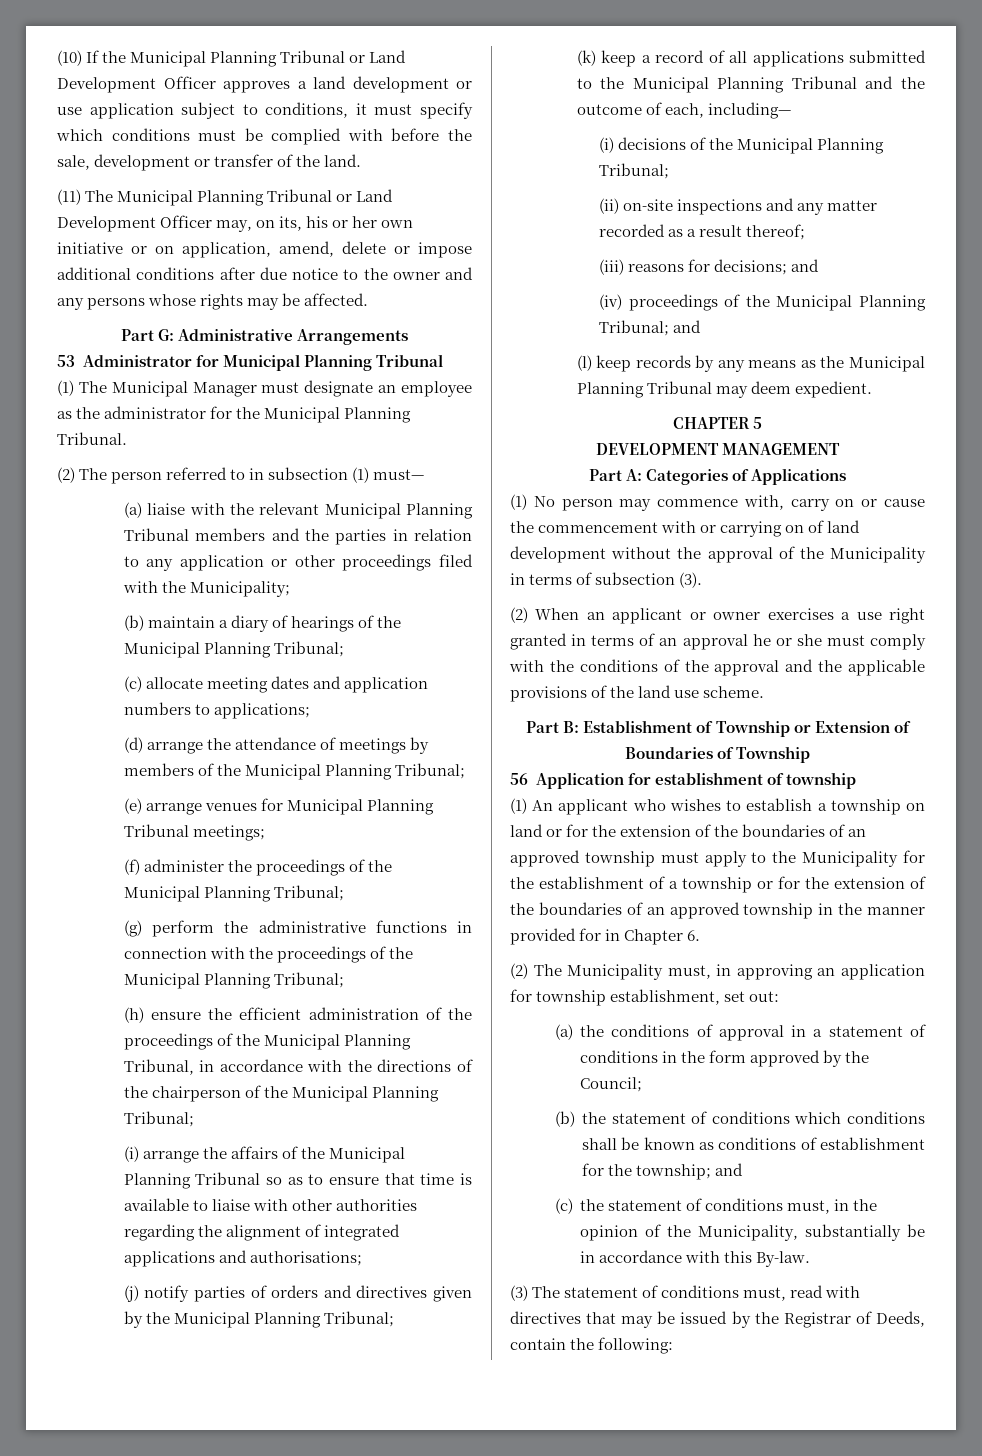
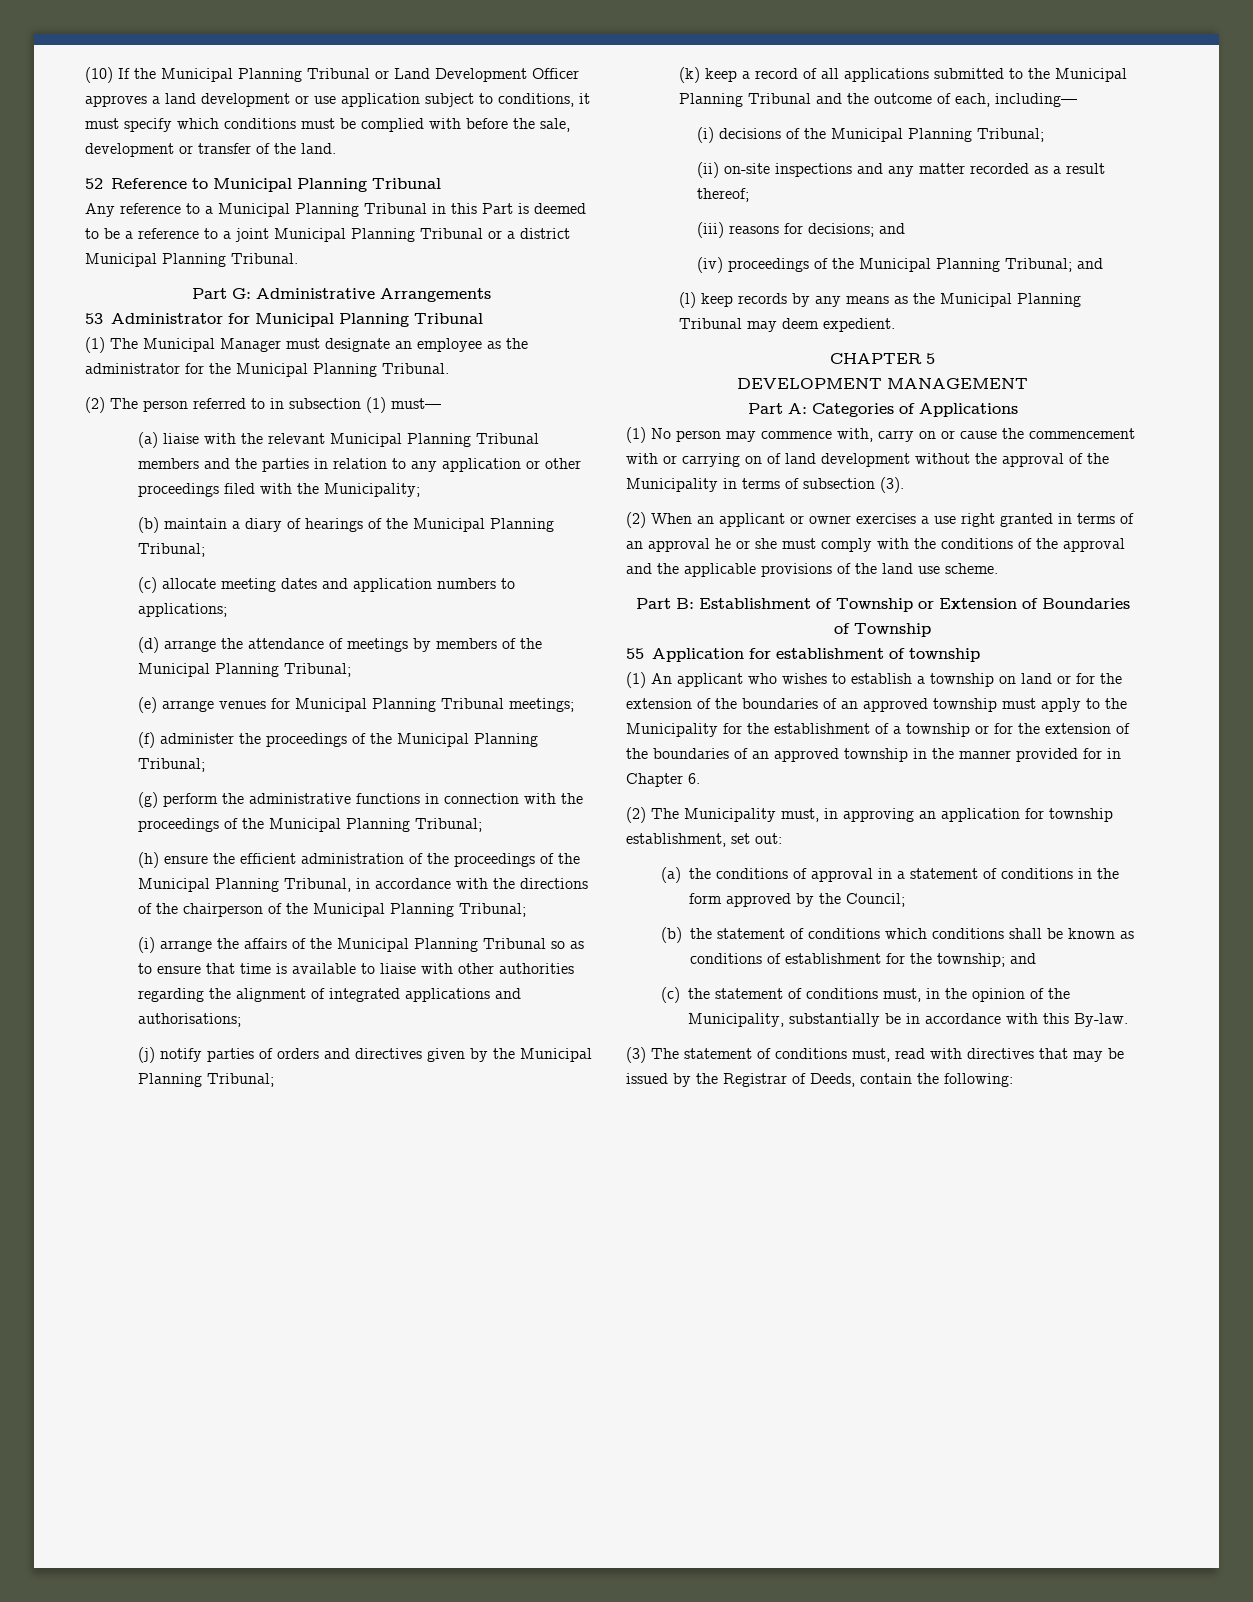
[57,189,394,206] [57,215,414,232] [57,241,472,258] [57,267,473,280] [57,293,369,310] (11) The Municipal Planning Tribunal or Land Development Officer may, on its, his or her own initiative or on application, amend, delete or impose additional conditions after due notice to the owner and any persons whose rights may be affected. -> [85,178,441,192] [85,203,586,217] [85,228,570,242] [85,253,298,267] 52 Reference to Municipal Planning Tribunal // Any reference to a Municipal Planning Tribunal in this Part is deemed to be a reference to a joint Municipal Planning Tribunal or a district Municipal Planning Tribunal.
[510,773,528,785] 56 -> [626,648,644,659] 55

